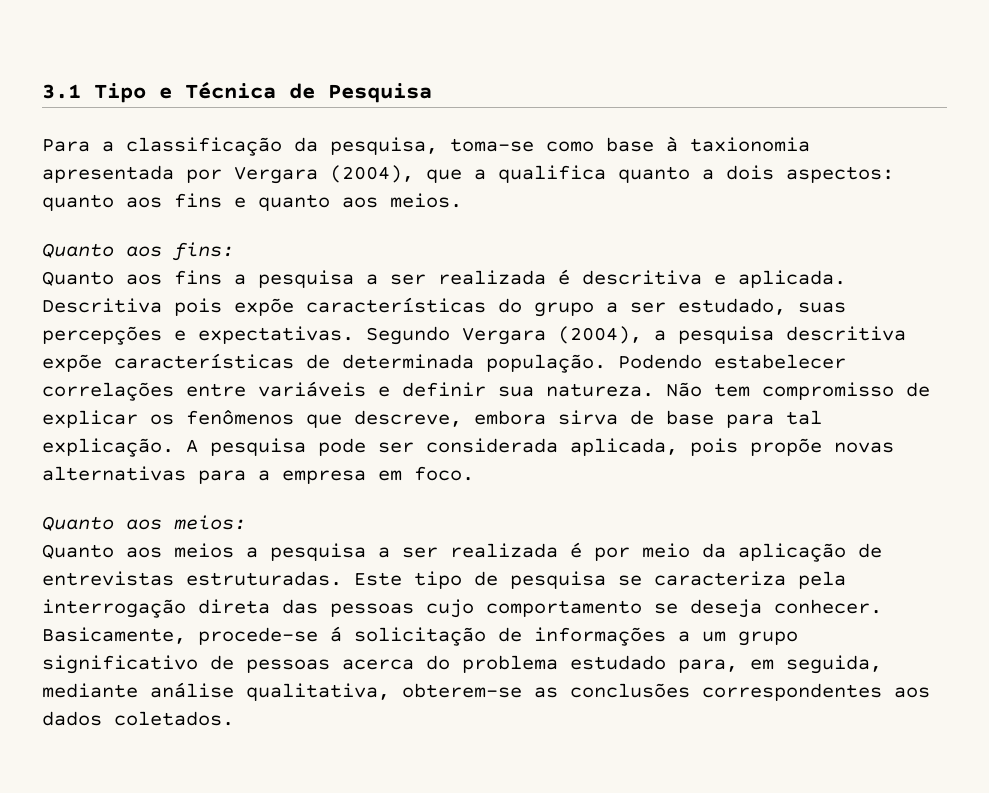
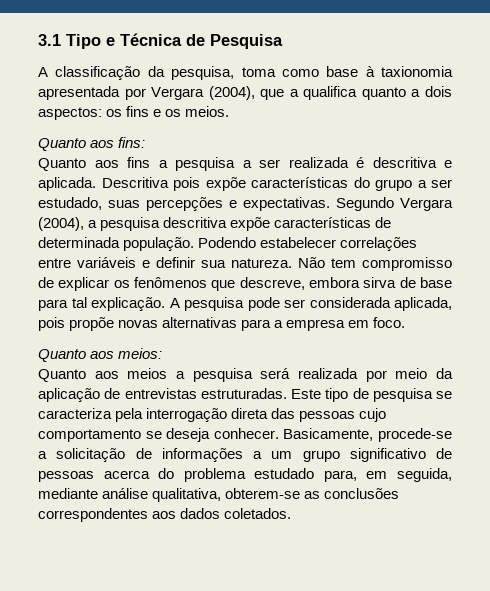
[42,139,114,152] Para a -> [38,67,48,77] A
[450,138,534,152] toma-se -> [241,67,276,77] toma
[42,193,378,211] quanto aos fins e quanto aos -> [106,106,182,117] os fins e os
[378,542,582,558] a ser realizada é -> [260,368,358,379] será realizada
[330,626,342,642] á -> [38,451,47,459] a

